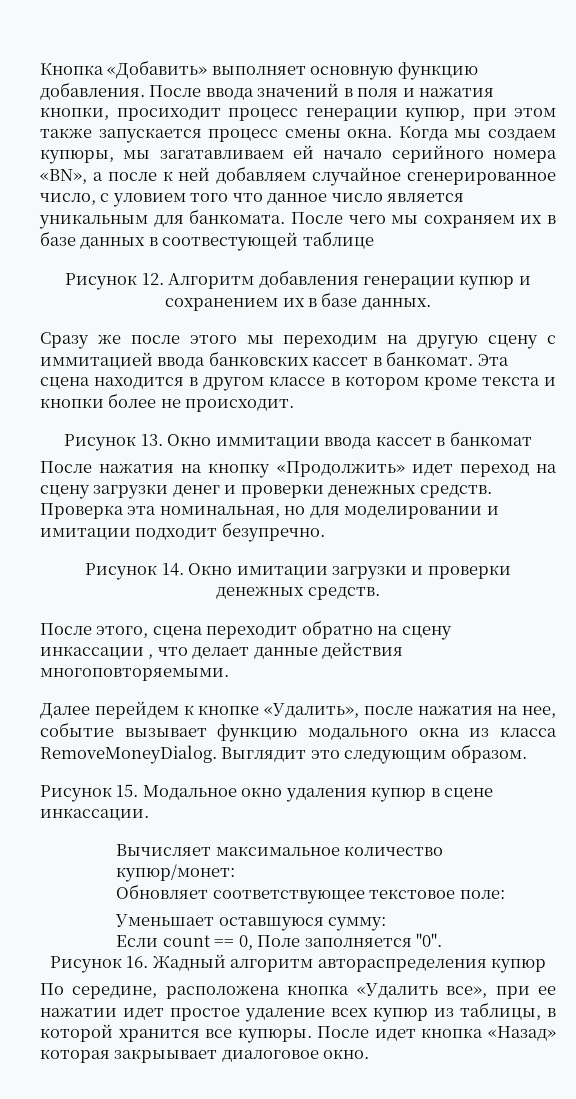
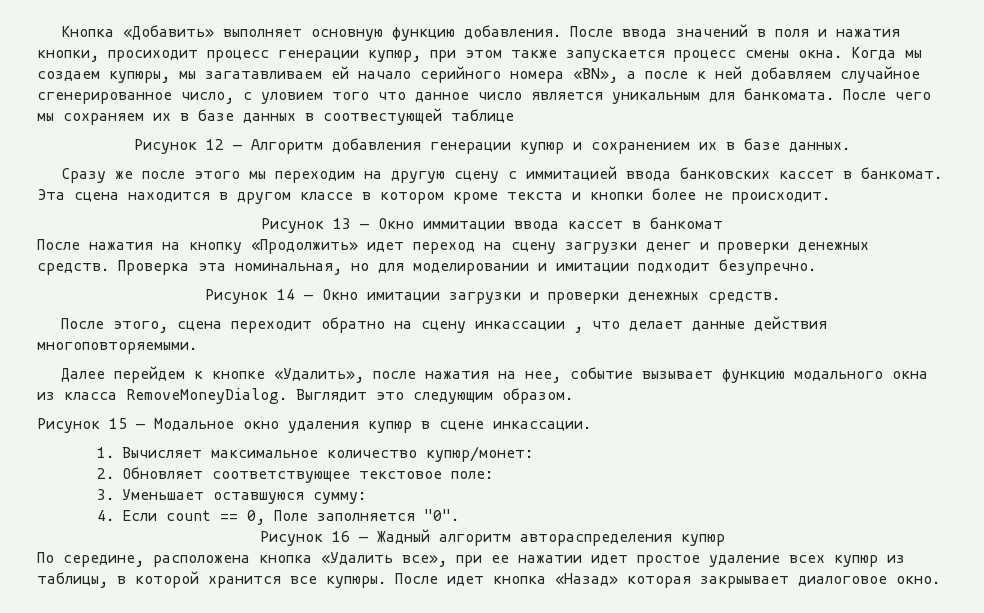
[141,273,164,285] 12. -> [206,139,242,150] 12 —
[140,434,163,446] 13. -> [333,218,369,229] 13 —
[161,563,184,576] 14. -> [276,289,313,300] 14 —
[116,784,139,797] 15. -> [109,418,145,429] 15 —
(149, 814) none -> [97,447,115,458] 1.
(236, 873) none -> [97,468,115,479] 2.
(505, 894) none -> [97,489,115,500] 3.
(387, 924) none -> [97,510,115,521] 4.
[126,956,149,968] 16. -> [331,531,368,542] 16 —

